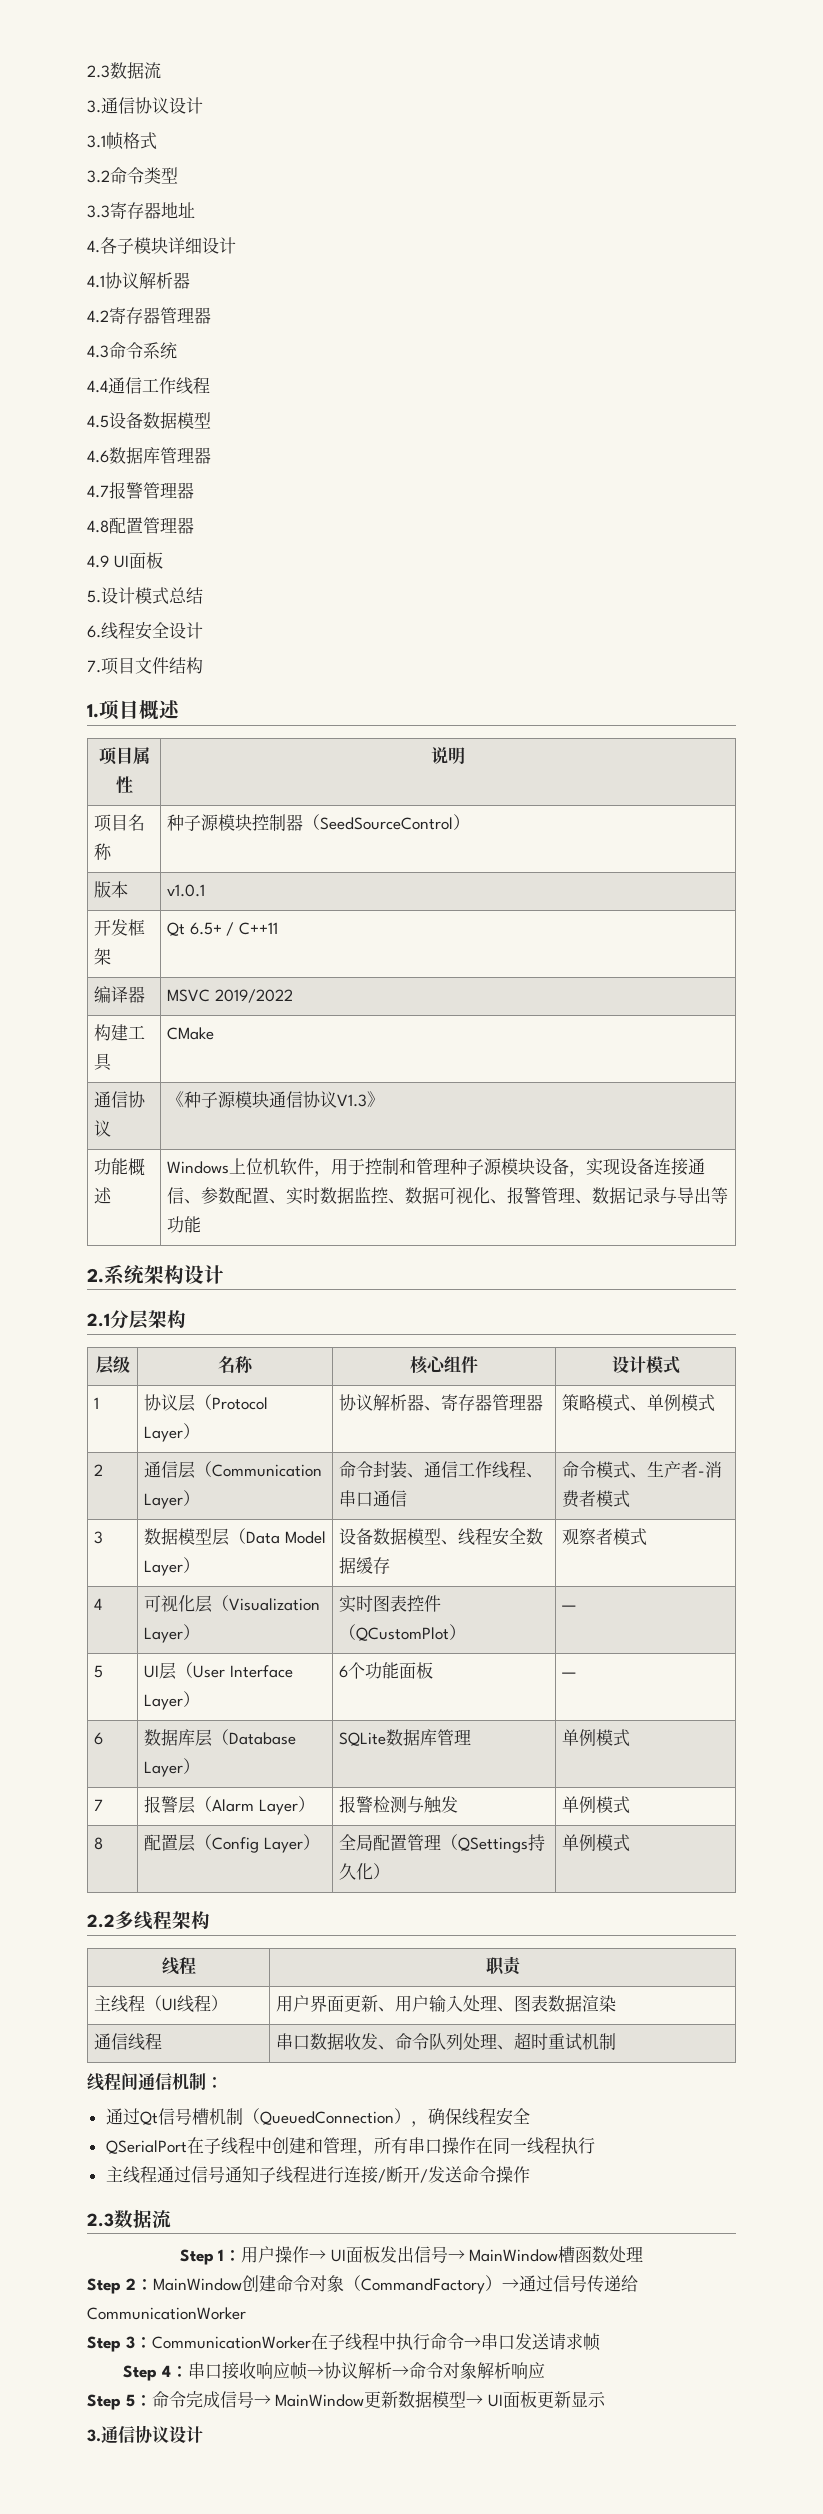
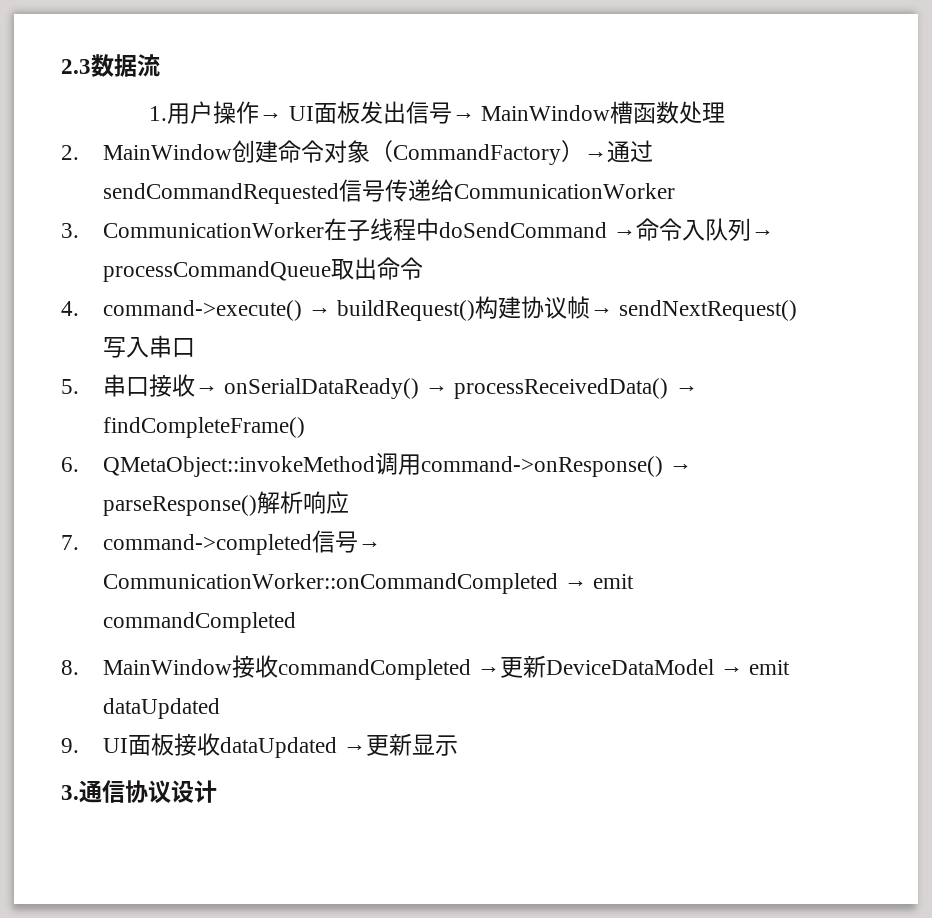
[87,62,161,79] [87,97,203,114] [87,132,157,150] [87,167,178,184] [87,202,195,219] [87,237,236,254] [87,272,190,289] [87,307,211,324] [87,342,177,359] [87,377,210,395] [87,412,211,429] [87,447,211,464] [87,482,194,499] [87,517,194,534] [87,552,163,569] [87,587,203,605] [87,622,203,640] [87,657,203,675] [87,700,180,720] [98,747,150,765] [115,776,133,794] [431,747,465,764] [94,814,146,832] [94,843,113,860] [167,814,471,831] [94,881,129,898] [167,884,206,897] [94,919,146,936] [94,948,112,965] [167,922,278,936] [94,986,146,1003] [167,989,293,1003] [94,1024,146,1041] [94,1053,113,1071] [167,1027,215,1040] [94,1091,147,1108] [94,1120,112,1137] [167,1091,385,1108] [94,1158,146,1176] [94,1187,113,1204] [167,1158,706,1177] [167,1187,729,1205] [167,1216,202,1233] [87,1264,224,1285] [87,1310,186,1329] [95,1356,130,1374] [218,1356,254,1373] [410,1356,478,1374] [611,1356,680,1374] [94,1397,100,1409] [144,1394,269,1412] [144,1423,201,1442] [339,1394,544,1411] [562,1394,716,1412] [94,1464,104,1476] [144,1461,323,1479] [144,1490,201,1509] [339,1461,544,1479] [339,1490,408,1507] [562,1461,723,1479] [562,1490,631,1508] [94,1531,104,1544] [144,1528,326,1546] [144,1557,201,1576] [339,1528,544,1546] [339,1557,391,1574] [562,1528,648,1546] [94,1598,103,1610] [144,1595,321,1613] [144,1624,201,1643] [339,1595,442,1613] [339,1624,467,1641] [562,1605,577,1610] [94,1665,104,1678] [144,1662,293,1680] [144,1691,201,1710] [339,1662,434,1679] [562,1672,577,1677] [94,1732,104,1745] [144,1729,297,1747] [144,1758,201,1777] [339,1729,472,1746] [562,1729,631,1747] [94,1799,104,1811] [144,1796,315,1815] [339,1796,459,1814] [562,1796,631,1814] [94,1837,104,1850] [144,1834,320,1853] [339,1834,546,1853] [339,1863,391,1880] [562,1834,631,1852] [87,1911,210,1930] [161,1957,196,1975] [485,1956,522,1976] [94,1995,229,2013] [276,1995,617,2012] [94,2033,163,2051] [276,2032,617,2051] [87,2072,223,2091] [105,2108,530,2127] [105,2137,595,2156] [105,2166,530,2184] [87,2209,171,2228] [179,2249,242,2265] 2.3数据流 // 3.通信协议设计 // 3.1帧格式 // 3.2命令类型 // 3.3寄存器地址 // 4.各子模块详细设计 // 4.1协议解析器 // 4.2寄存器管理器 // 4.3命令系统 // 4.4通信工作线程 // 4.5设备数据模型 // 4.6数据库管理器 // 4.7报警管理器 // 4.8配置管理器 // 4.9 UI面板 // 5.设计模式总结 // 6.线程安全设计 // 7.项目文件结构 // 1.项目概述 // 项目属性 | 说明 // 项目名称 | 种子源模块控制器（SeedSourceControl） // 版本 | v1.0.1 // 开发框架 | Qt 6.5+ / C++11 // 编译器 | MSVC 2019/2022 // 构建工具 | CMake // 通信协议 | 《种子源模块通信协议V1.3》 // 功能概述 | Windows上位机软件，用于控制和管理种子源模块设备，实现设备连接通信、参数配置、实时数据监控、数据可视化、报警管理、数据记录与导出等功能 // 2.系统架构设计 // 2.1分层架构 // 层级 | 名称 | 核心组件 | 设计模式 // 1 | 协议层（Protocol Layer） | 协议解析器、寄存器管理器 | 策略模式、单例模式 // 2 | 通信层（Communication Layer） | 命令封装、通信工作线程、串口通信 | 命令模式、生产者-消费者模式 // 3 | 数据模型层（Data Model Layer） | 设备数据模型、线程安全数据缓存 | 观察者模式 // 4 | 可视化层（Visualization Layer） | 实时图表控件（QCustomPlot） | — // 5 | UI层（User Interface Layer） | 6个功能面板 | — // 6 | 数据库层（Database Layer） | SQLite数据库管理 | 单例模式 // 7 | 报警层（Alarm Layer） | 报警检测与触发 | 单例模式 // 8 | 配置层（Config Layer） | 全局配置管理（QSettings持久化） | 单例模式 // 2.2多线程架构 // 线程 | 职责 // 主线程（UI线程） | 用户界面更新、用户输入处理、图表数据渲染 // 通信线程 | 串口数据收发、命令队列处理、超时重试机制 // 线程间通信机制： // 通过Qt信号槽机制（QueuedConnection），确保线程安全 // QSerialPort在子线程中创建和管理，所有串口操作在同一线程执行 // 主线程通过信号通知子线程进行连接/断开/发送命令操作 // 2.3数据流 // Step 1： -> [61,54,160,77] [149,106,168,121] 2.3数据流 // 1.
[87,2278,153,2294] Step 2： -> [61,145,79,160] 2.
(553, 2283) none -> [102,183,339,204] sendCommandRequested
[87,2336,152,2352] Step 3： -> [61,223,79,238] 3.
[395,2333,601,2351] [123,2362,545,2381] [87,2391,537,2410] 执行命令→串口发送请求帧 // Step 4：串口接收响应帧→协议解析→命令对象解析响应 // Step 5：命令完成信号→ MainWindow更新数据模型→ UI面板 -> [438,218,774,241] [102,257,423,282] [61,296,798,321] [102,335,195,358] [61,374,698,399] [102,417,305,438] [61,452,692,477] [102,491,349,516] [61,530,381,555] [102,573,635,594] [102,612,296,633] [61,655,791,680] [102,698,220,719] [61,733,366,758] doSendCommand →命令入队列→ processCommandQueue取出命令 // 4. command->execute() → buildRequest()构建协议帧→ sendNextRequest()写入串口 // 5.串口接收→ onSerialDataReady() → processReceivedData() → findCompleteFrame() // 6. QMetaObject::invokeMethod调用command->onResponse() → parseResponse()解析响应 // 7. command->completed信号→ CommunicationWorker::onCommandCompleted → emit commandCompleted // 8. MainWindow接收commandCompleted →更新DeviceDataModel → emit dataUpdated // 9. UI面板接收dataUpdated →

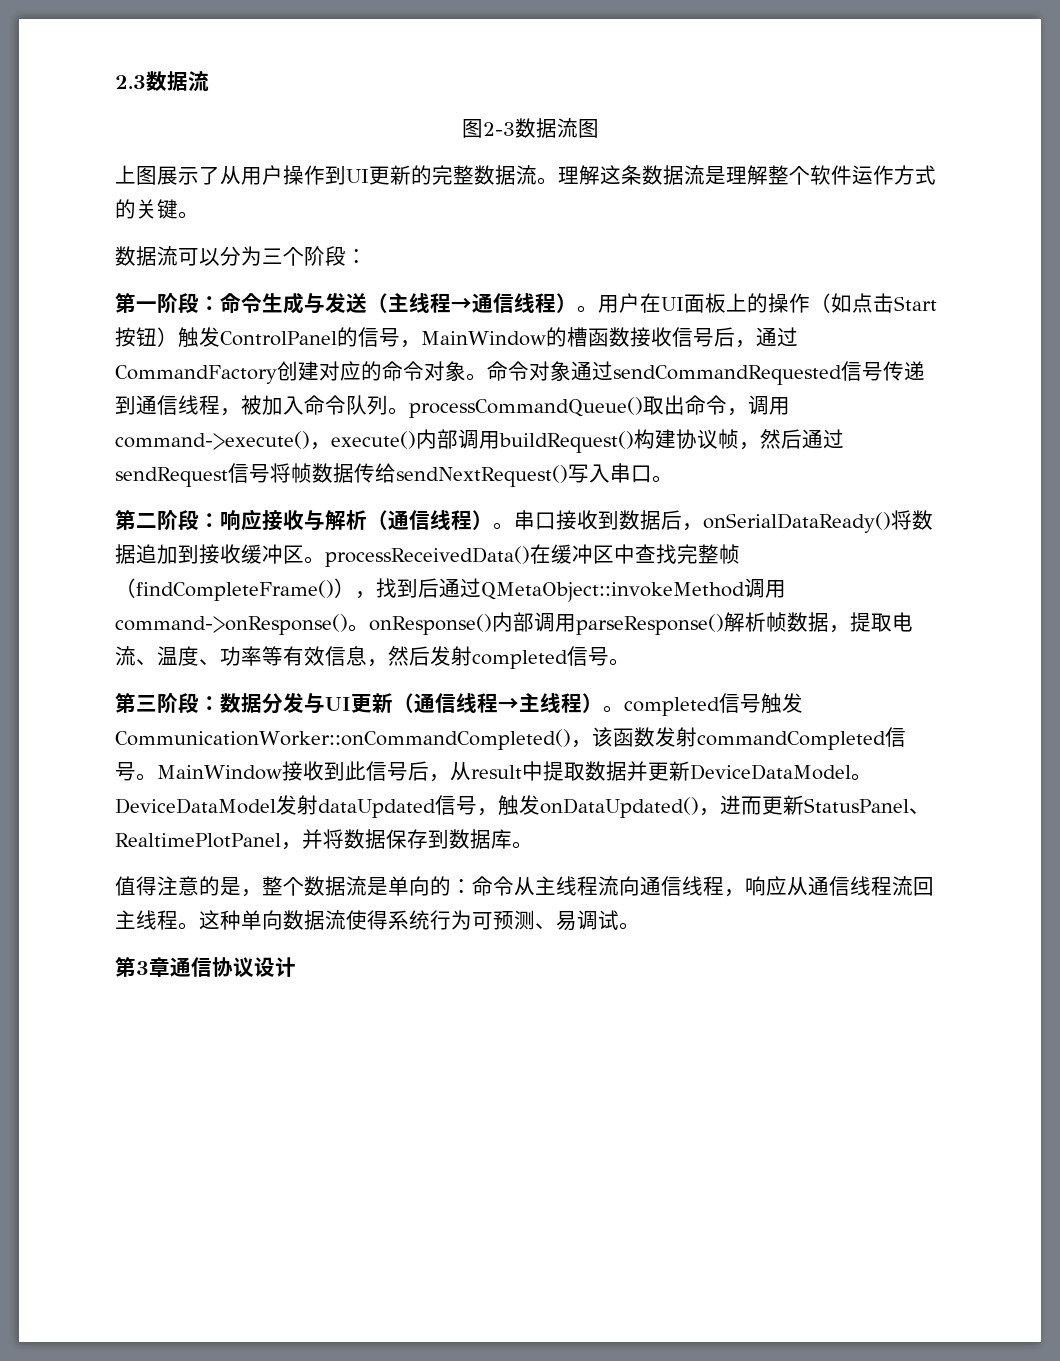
[149,101,725,124] [61,140,653,165] [102,179,675,204] [61,218,774,241] [102,257,423,282] [61,296,798,321] [102,335,195,358] [61,374,698,399] [102,417,305,438] [61,452,692,477] [102,491,349,516] [61,530,381,555] [102,573,635,594] [102,612,296,633] [61,660,79,675] 1.用户操作→ UI面板发出信号→ MainWindow槽函数处理 // 2. MainWindow创建命令对象（CommandFactory）→通过sendCommandRequested信号传递给CommunicationWorker // 3. CommunicationWorker在子线程中doSendCommand →命令入队列→ processCommandQueue取出命令 // 4. command->execute() → buildRequest()构建协议帧→ sendNextRequest()写入串口 // 5.串口接收→ onSerialDataReady() → processReceivedData() → findCompleteFrame() // 6. QMetaObject::invokeMethod调用command->onResponse() → parseResponse()解析响应 // 7. command->completed信号→ CommunicationWorker::onCommandCompleted → emit commandCompleted // 8. -> [461,118,599,138] [115,165,936,185] [115,199,199,219] [115,246,367,266] [115,292,937,314] [115,327,798,348] [115,361,925,385] [115,395,790,418] [115,429,844,453] [115,463,673,487] [115,509,933,533] [115,544,740,567] [115,578,786,602] [115,612,913,635] [115,646,630,669] [115,692,803,716] [115,727,906,750] [115,762,157,781] 图2-3数据流图 // 上图展示了从用户操作到UI更新的完整数据流。理解这条数据流是理解整个软件运作方式的关键。 // 数据流可以分为三个阶段： // 第一阶段：命令生成与发送（主线程→通信线程）。用户在UI面板上的操作（如点击Start按钮）触发ControlPanel的信号，MainWindow的槽函数接收信号后，通过CommandFactory创建对应的命令对象。命令对象通过sendCommandRequested信号传递到通信线程，被加入命令队列。processCommandQueue()取出命令，调用command->execute()，execute()内部调用buildRequest()构建协议帧，然后通过sendRequest信号将帧数据传给sendNextRequest()写入串口。 // 第二阶段：响应接收与解析（通信线程）。串口接收到数据后，onSerialDataReady()将数据追加到接收缓冲区。processReceivedData()在缓冲区中查找完整帧（findCompleteFrame()），找到后通过QMetaObject::invokeMethod调用command->onResponse()。onResponse()内部调用parseResponse()解析帧数据，提取电流、温度、功率等有效信息，然后发射completed信号。 // 第三阶段：数据分发与UI更新（通信线程→主线程）。completed信号触发CommunicationWorker::onCommandCompleted()，该函数发射commandCompleted信号。
[277,655,791,680] [102,698,220,719] [61,733,458,758] [61,785,79,800] commandCompleted →更新DeviceDataModel → emit dataUpdated // 9. UI面板接收dataUpdated →更新显示 // 3. -> [324,761,872,782] [115,795,930,818] [115,829,533,850] [115,876,934,897] [115,910,640,931] [115,957,170,977] 到此信号后，从result中提取数据并更新DeviceDataModel。DeviceDataModel发射dataUpdated信号，触发onDataUpdated()，进而更新StatusPanel、RealtimePlotPanel，并将数据保存到数据库。 // 值得注意的是，整个数据流是单向的：命令从主线程流向通信线程，响应从通信线程流回主线程。这种单向数据流使得系统行为可预测、易调试。 // 第3章

